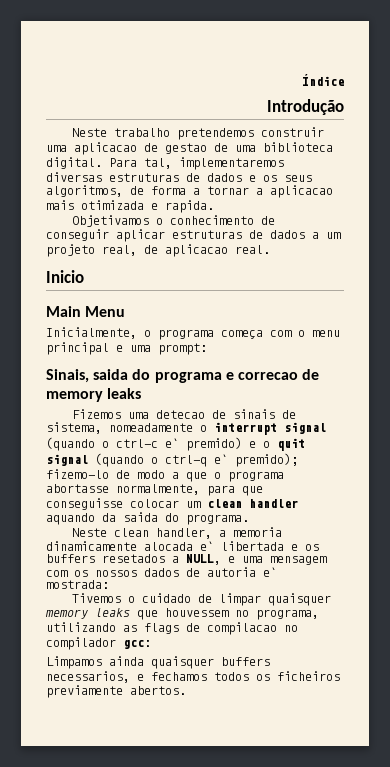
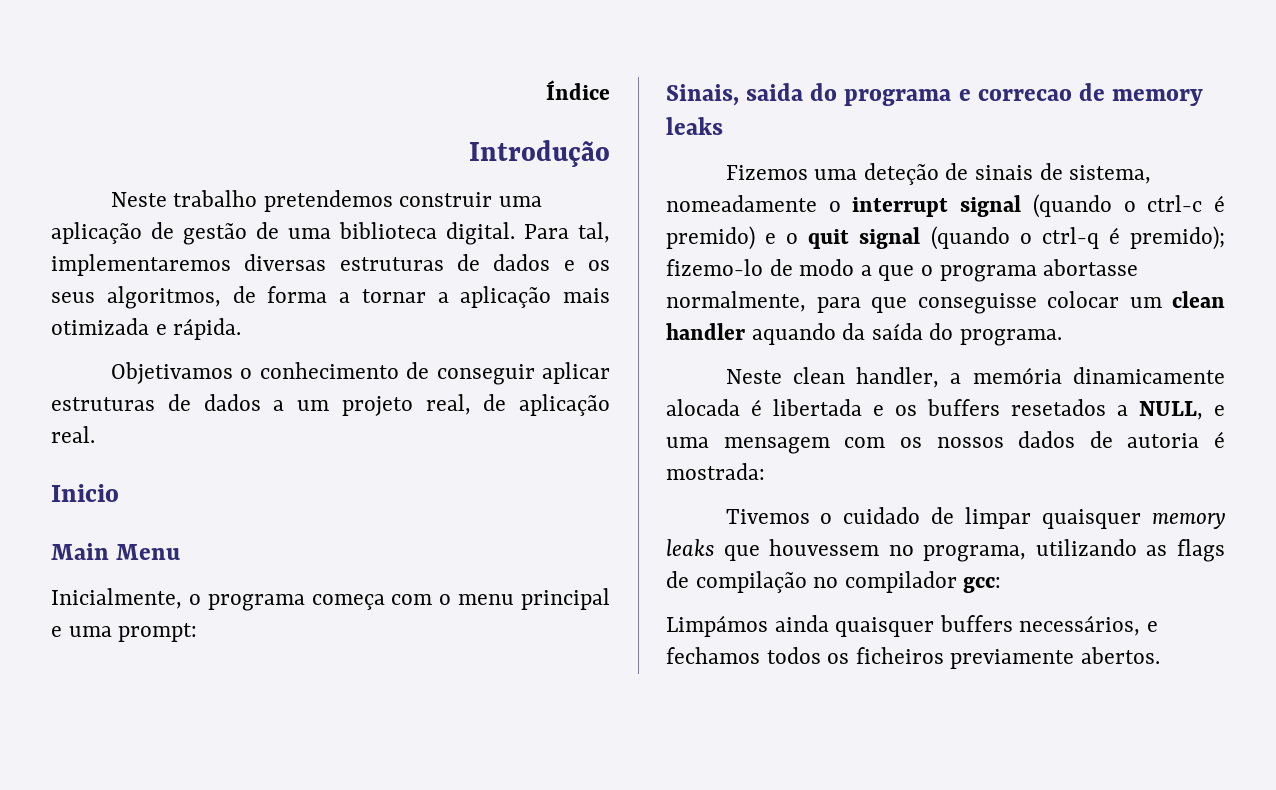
[74,142,207,155] aplicacao de gestao -> [51,222,247,245] aplicação de gestão
[270,185,333,198] aplicacao -> [460,286,552,308] aplicação
[165,200,214,213] rapida. -> [173,318,242,340] rápida.
[165,244,228,257] aplicacao -> [519,394,610,416] aplicação
[156,410,206,419] detecao -> [863,163,939,185] deteção
[165,438,179,448] e` -> [1214,195,1225,212] é
[214,454,228,464] e` -> [1108,227,1120,244] é
[123,512,158,522] saida -> [871,323,923,340] saída
[233,527,283,537] memoria -> [972,367,1062,384] memória
[200,541,214,551] e` -> [751,399,762,416] é
[263,567,277,577] e` -> [1214,431,1225,448] é
[207,622,277,635] compilacao -> [695,571,807,593] compilação
[46,656,102,669] Limpamos -> [666,615,768,637] Limpámos
[46,671,130,683] necessarios, -> [1019,615,1141,636] necessários,

